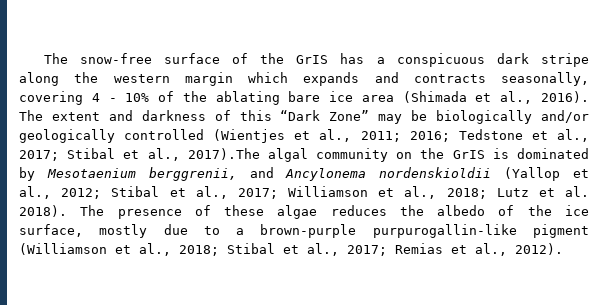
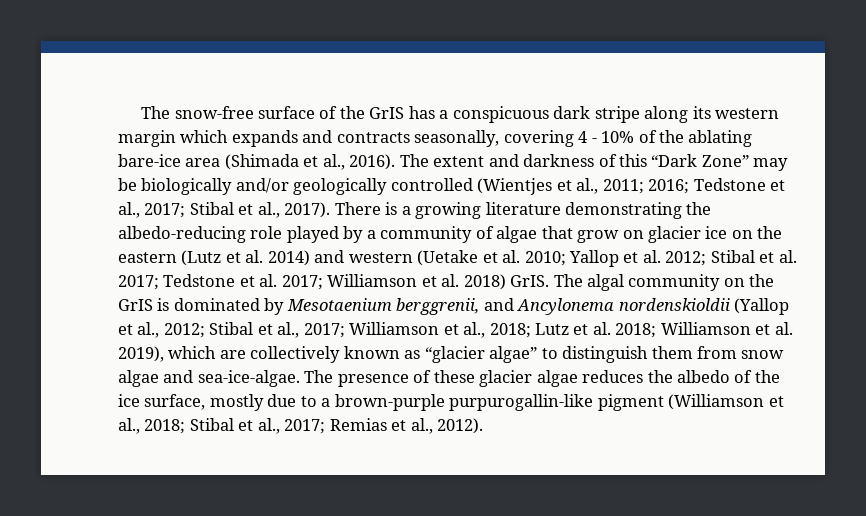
[74,72,99,83] the -> [692,106,711,119] its
[288,91,354,102] bare ice -> [118,154,181,167] bare-ice
[187,148,260,160] 2017).The -> [284,202,712,219] [118,226,783,243] [118,250,797,267] [118,274,583,290] 2017). There is a growing literature demonstrating the albedo-reducing role played by a community of algae that grow on glacier ice on the eastern (Lutz et al. 2014) and western (Uetake et al. 2010; Yallop et al. 2012; Stibal et al. 2017; Tedstone et al. 2017; Williamson et al. 2018) GrIS. The
[19,205,67,217] 2018). -> [615,322,793,338] [118,346,785,363] [118,370,300,387] 2018; Williamson et al. 2019), which are collectively known as “glacier algae” to distinguish them from snow algae and sea-ice-algae.
(265, 210) none -> [479,370,533,387] glacier

